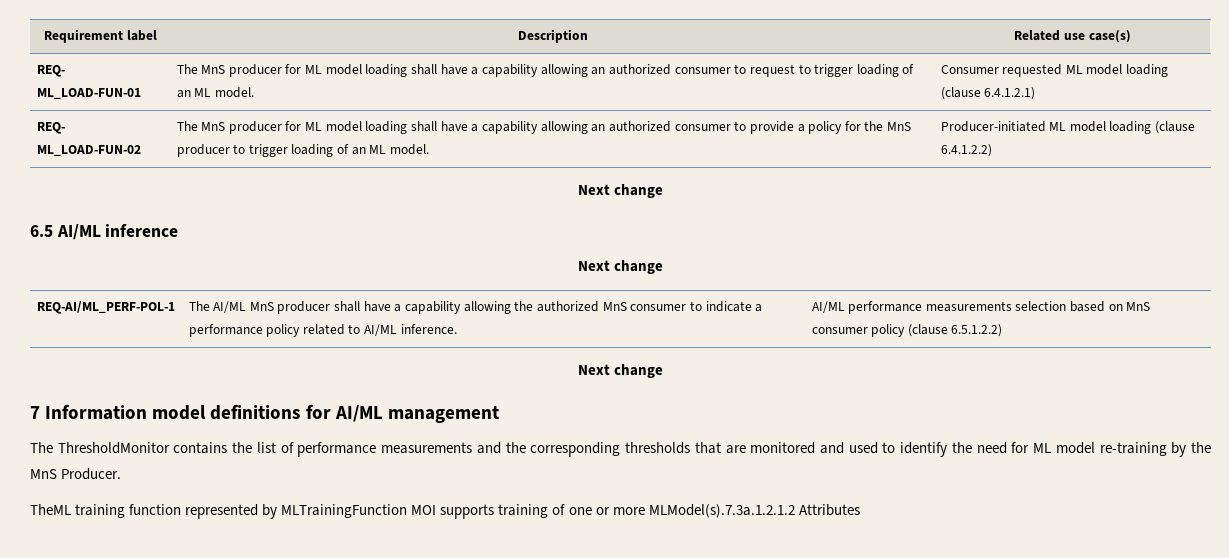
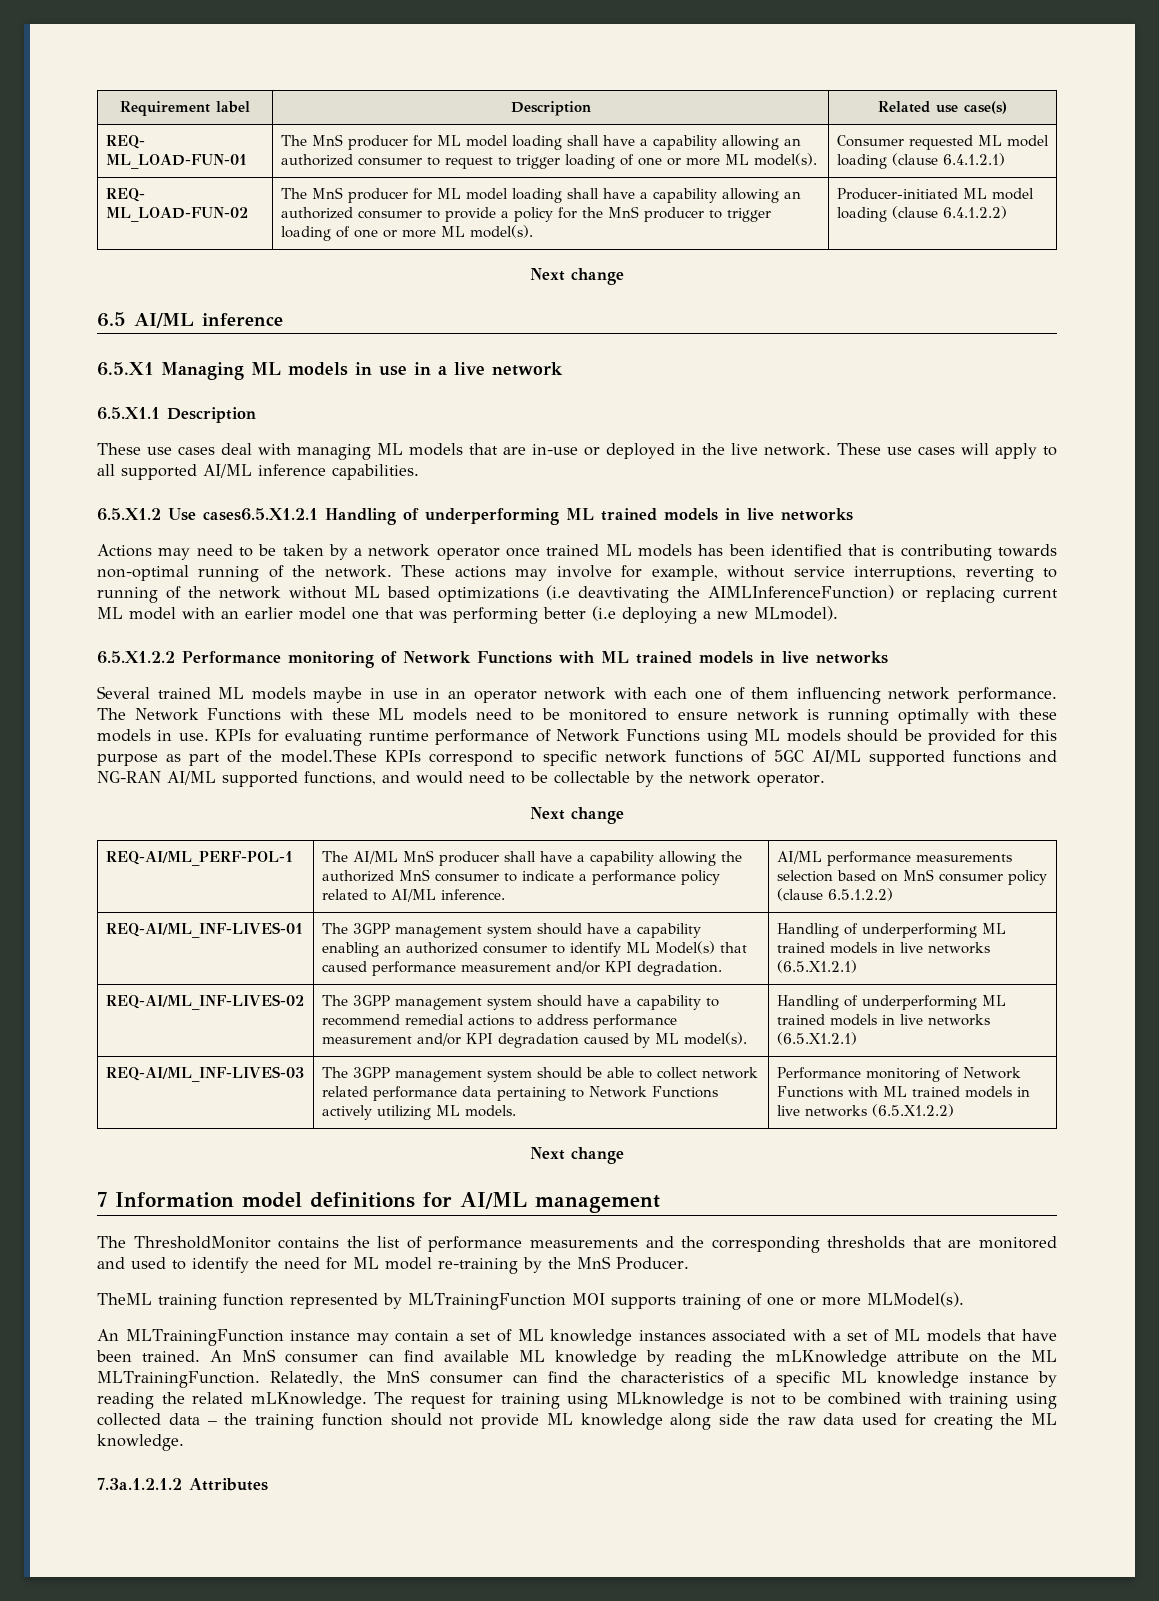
[176,87,254,98] an ML model. -> [637,153,817,166] one or more ML model(s).
[351,144,430,155] an ML model. -> [353,225,533,238] one or more ML model(s).
(179, 230) none -> [97,362,563,380] [97,407,256,423] [97,443,1057,460] [97,464,419,480] [97,508,853,525] [97,544,1057,561] [97,565,1057,582] [97,585,1058,603] [97,606,838,624] [97,651,888,668] [97,686,1057,704] [97,708,1057,725] [97,729,1057,746] [97,750,1057,766] [97,771,825,787] // 6.5.X1 Managing ML models in use in a live network // 6.5.X1.1 Description // These use cases deal with managing ML models that are in-use or deployed in the live network. These use cases will apply to all supported AI/ML inference capabilities. // 6.5.X1.2 Use cases6.5.X1.2.1 Handling of underperforming ML trained models in live networks // Actions may need to be taken by a network operator once trained ML models has been identified that is contributing towards non-optimal running of the network. These actions may involve for example, without service interruptions, reverting to running of the network without ML based optimizations (i.e deavtivating the AIMLInferenceFunction) or replacing current ML model with an earlier model one that was performing better (i.e deploying a new MLmodel). // 6.5.X1.2.2 Performance monitoring of Network Functions with ML trained models in live networks // Several trained ML models maybe in use in an operator network with each one of them influencing network performance. The Network Functions with these ML models need to be monitored to ensure network is running optimally with these models in use. KPIs for evaluating runtime performance of Network Functions using ML models should be provided for this purpose as part of the model.These KPIs correspond to specific network functions of 5GC AI/ML supported functions and NG-RAN AI/ML supported functions, and would need to be collectable by the network operator.
(1003, 330) none -> [105,922,303,938] [321,923,701,938] [321,941,747,957] [321,961,722,976] [776,923,1006,938] [776,942,990,954] [776,960,857,973] [105,994,304,1010] [321,995,719,1010] [321,1014,677,1029] [321,1032,747,1048] [776,995,1006,1010] [776,1014,990,1026] [776,1032,857,1045] [105,1066,304,1082] [321,1067,758,1082] [321,1086,718,1101] [321,1105,516,1120] [776,1067,1021,1082] [776,1086,1030,1098] [776,1104,954,1117] // REQ-AI/ML_INF-LIVES-01 | The 3GPP management system should have a capability enabling an authorized consumer to identify ML Model(s) that caused performance measurement and/or KPI degradation. | Handling of underperforming ML trained models in live networks (6.5.X1.2.1) // REQ-AI/ML_INF-LIVES-02 | The 3GPP management system should have a capability to recommend remedial actions to address performance measurement and/or KPI degradation caused by ML model(s). | Handling of underperforming ML trained models in live networks (6.5.X1.2.1) // REQ-AI/ML_INF-LIVES-03 | The 3GPP management system should be able to collect network related performance data pertaining to Network Functions actively utilizing ML models. | Performance monitoring of Network Functions with ML trained models in live networks (6.5.X1.2.2)
[648,504,795,518] MLModel(s).7.3a.1.2.1.2 -> [866,1292,964,1307] [97,1329,1057,1346] [96,1349,1057,1367] [97,1370,1057,1388] [97,1392,1057,1409] [97,1413,1057,1430] [97,1434,184,1451] [97,1478,182,1490] MLModel(s). // An MLTrainingFunction instance may contain a set of ML knowledge instances associated with a set of ML models that have been trained. An MnS consumer can find available ML knowledge by reading the mLKnowledge attribute on the ML MLTrainingFunction. Relatedly, the MnS consumer can find the characteristics of a specific ML knowledge instance by reading the related mLKnowledge. The request for training using MLknowledge is not to be combined with training using collected data – the training function should not provide ML knowledge along side the raw data used for creating the ML knowledge. // 7.3a.1.2.1.2

